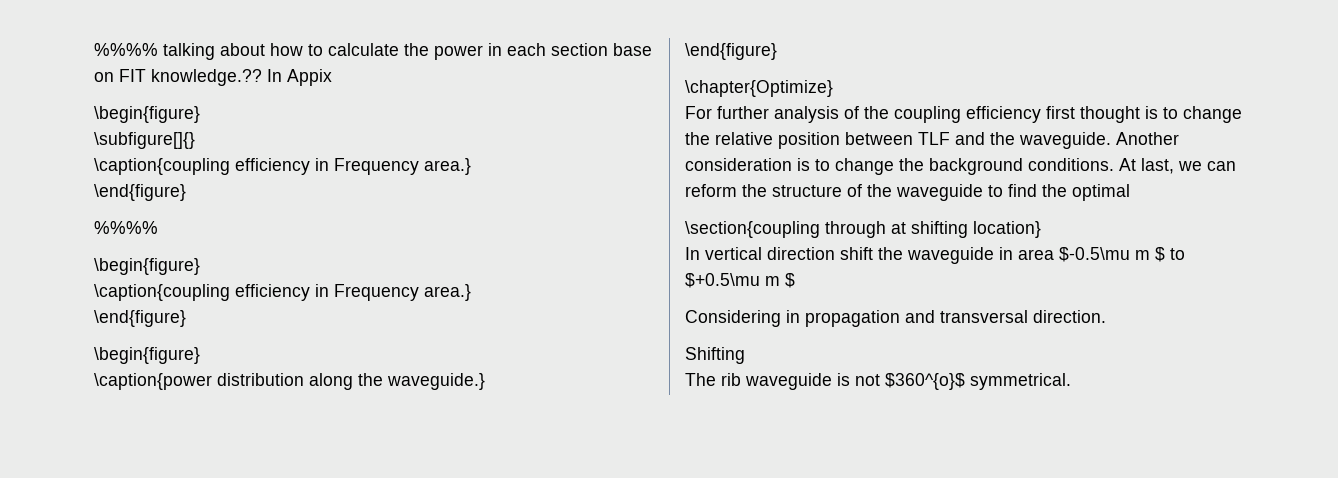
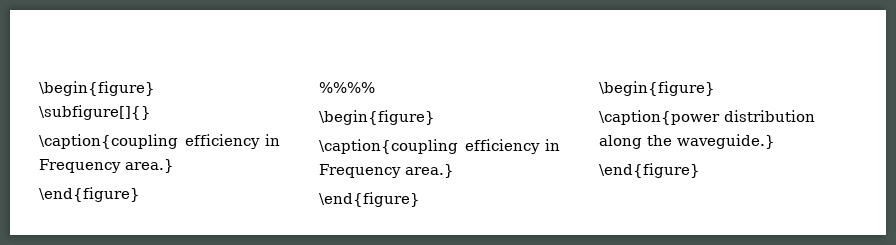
[94,43,652,60] [94,69,332,86] %%%% talking about how to calculate the power in each section base on FIT knowledge.?? In Appix // -> (39, 88) none
[685,80,833,97] [685,106,1242,123] [685,132,1179,149] [685,158,1236,175] [685,184,1130,201] [685,221,1041,238] [685,247,1185,264] [685,273,795,288] [685,310,1106,327] [685,347,745,364] [685,373,1071,390] // \chapter{Optimize} // For further analysis of the coupling efficiency first thought is to change the relative position between TLF and the waveguide. Another consideration is to change the background conditions. At last, we can reform the structure of the waveguide to find the optimal // \section{coupling through at shifting location} // In vertical direction shift the waveguide in area $-0.5\mu m $ to $+0.5\mu m $ // Considering in propagation and transversal direction. // Shifting // The rib waveguide is not $360^{o}$ symmetrical. -> (700, 170) none

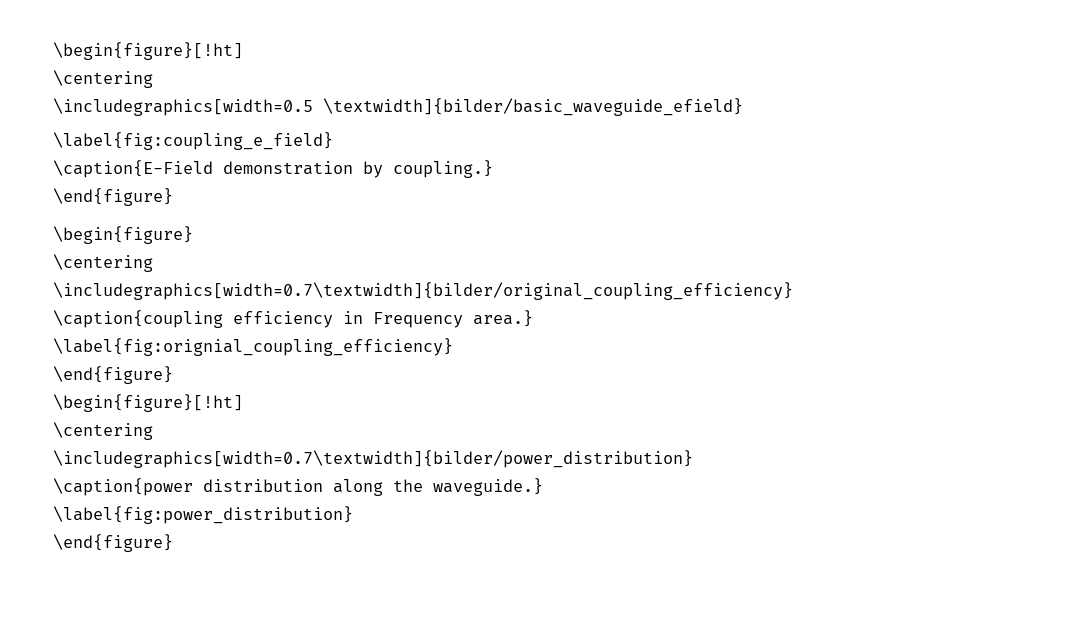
[39,81,155,96] [39,105,151,120] [39,134,280,149] [39,159,174,173] [39,187,140,202] [319,82,375,93] [319,110,435,125] [319,139,560,154] [319,164,454,178] [319,192,420,207] [599,81,715,96] \begin{figure} // \subfigure[]{} // \caption{coupling efficiency in Frequency area.} // \end{figure} // %%%% // \begin{figure} // \caption{coupling efficiency in Frequency area.} // \end{figure} // \begin{figure} -> [53,42,243,60] [53,70,153,88] [53,98,743,116] [53,132,333,150] [53,160,493,178] [53,188,173,206] [53,226,193,244] [53,254,153,272] [53,282,793,300] [53,310,533,328] [53,338,453,356] [53,366,173,384] [53,394,243,412] [53,422,153,440] [53,450,693,468] \begin{figure}[!ht] // \centering // \includegraphics[width=0.5 \textwidth]{bilder/basic_waveguide_efield} // \label{fig:coupling_e_field} // \caption{E-Field demonstration by coupling.} // \end{figure} // \begin{figure} // \centering // \includegraphics[width=0.7\textwidth]{bilder/original_coupling_efficiency} // \caption{coupling efficiency in Frequency area.} // \label{fig:orignial_coupling_efficiency} // \end{figure} // \begin{figure}[!ht] // \centering // \includegraphics[width=0.7\textwidth]{bilder/power_distribution}
(775, 141) none -> [53,506,353,524] // \label{fig:power_distribution}

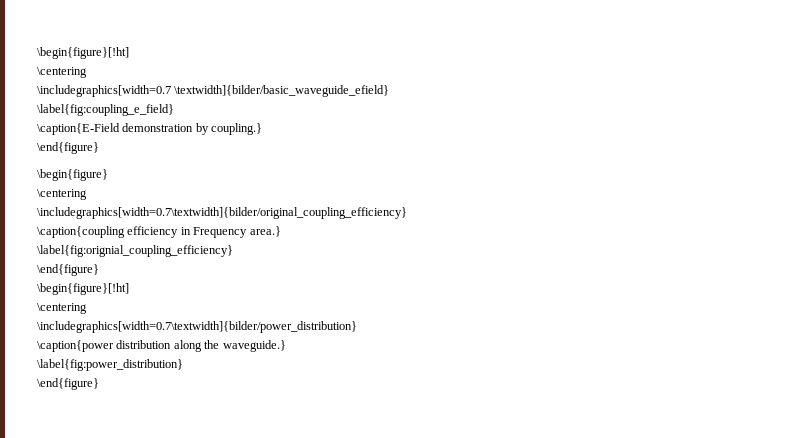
[53,42,243,60] [53,70,153,88] [53,98,313,116] \begin{figure}[!ht] // \centering // \includegraphics[width=0.5 -> [37,47,129,59] [37,67,87,78] [37,85,171,97] \begin{figure}[!ht] // \centering // \includegraphics[width=0.7

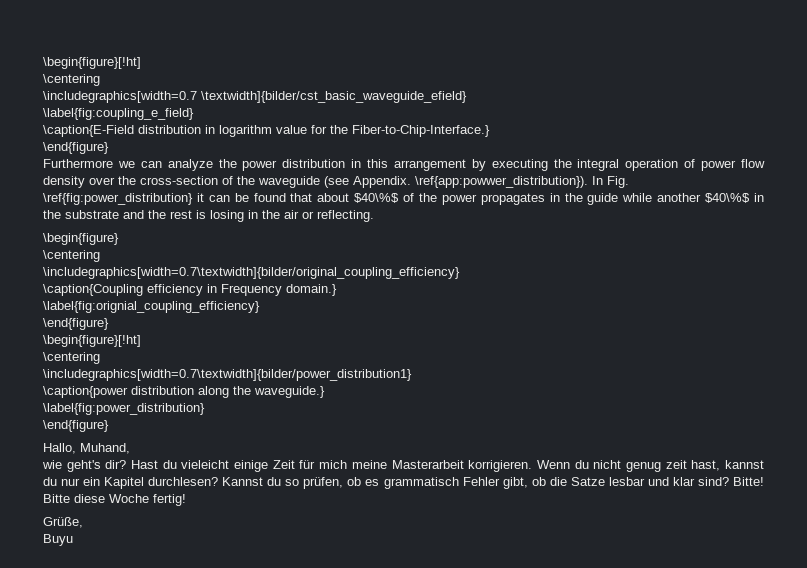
[174,85,390,97] \textwidth]{bilder/basic_waveguide_efield} -> [201,91,467,103] \textwidth]{bilder/cst_basic_waveguide_efield}
[122,123,263,135] [37,142,99,154] demonstration by coupling.} // \end{figure} -> [138,125,490,137] [43,142,109,154] [43,159,765,171] [43,176,629,188] [43,193,765,205] [43,210,374,222] distribution in logarithm value for the Fiber-to-Chip-Interface.} // \end{figure} // Furthermore we can analyze the power distribution in this arrangement by executing the integral operation of power flow density over the cross-section of the waveguide (see Appendix. \ref{app:powwer_distribution}). In Fig. \ref{fig:power_distribution} it can be found that about $40\%$ of the power propagates in the guide while another $40\%$ in the substrate and the rest is losing in the air or reflecting.
[37,226,125,238] \caption{coupling -> [43,284,143,296] \caption{Coupling
[249,226,281,237] area.} -> [286,284,337,296] domain.}
[37,321,357,333] \includegraphics[width=0.7\textwidth]{bilder/power_distribution} -> [43,369,412,381] \includegraphics[width=0.7\textwidth]{bilder/power_distribution1}
(99, 384) none -> [43,443,130,454] [42,460,765,472] [43,477,764,489] [43,494,186,506] [43,517,83,528] [43,534,73,546] // Hallo, Muhand, // wie geht's dir? Hast du vieleicht einige Zeit für mich meine Masterarbeit korrigieren. Wenn du nicht genug zeit hast, kannst du nur ein Kapitel durchlesen? Kannst du so prüfen, ob es grammatisch Fehler gibt, ob die Satze lesbar und klar sind? Bitte! Bitte diese Woche fertig! // Grüße, // Buyu

